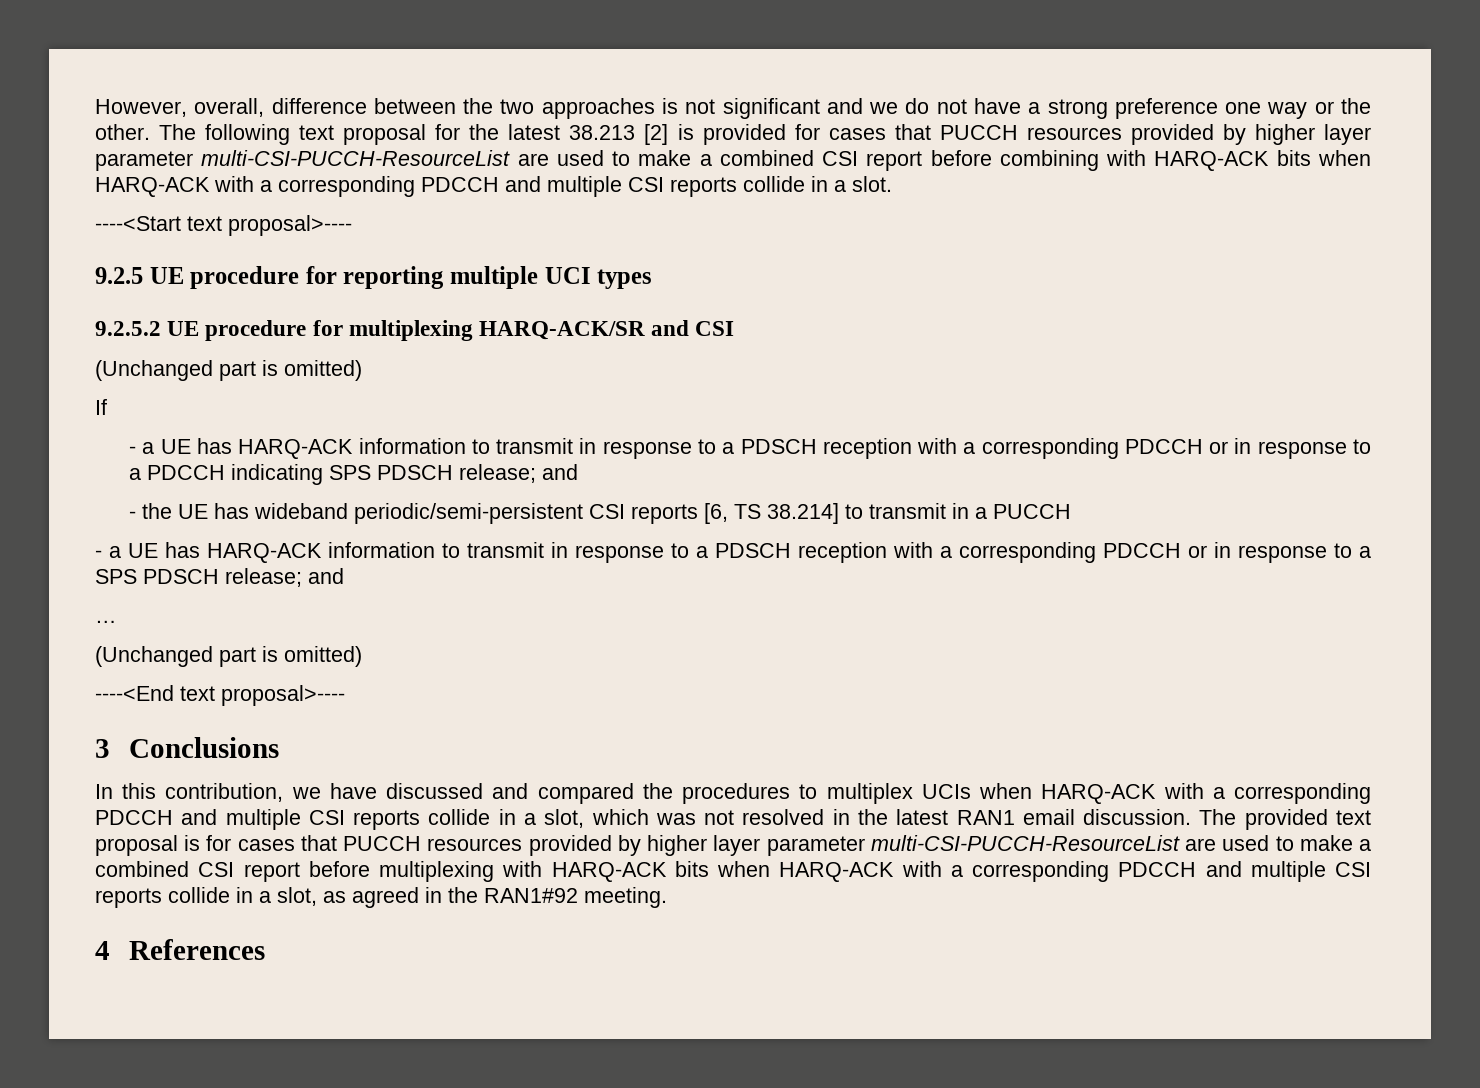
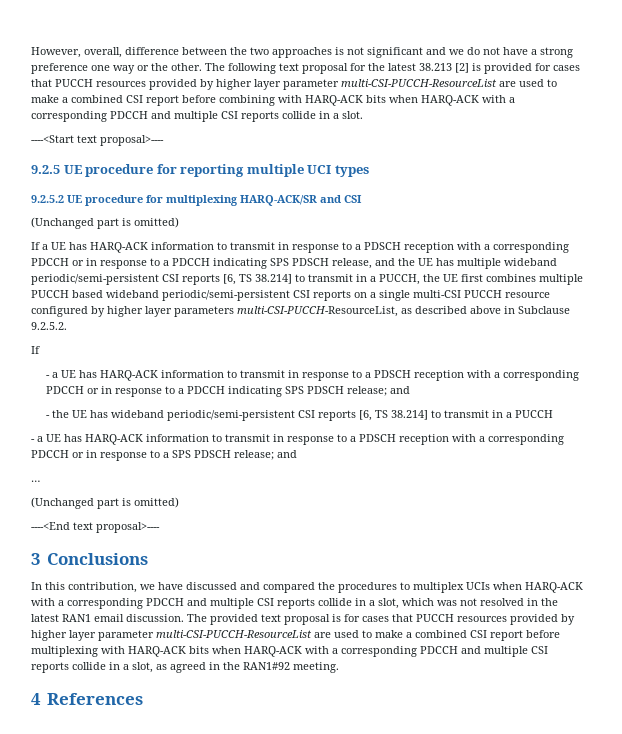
(362, 370) none -> [31,242,569,253] [31,258,557,269] [31,274,583,285] [31,290,550,301] [31,306,570,317] [31,322,67,330] // If a UE has HARQ-ACK information to transmit in response to a PDSCH reception with a corresponding PDCCH or in response to a PDCCH indicating SPS PDSCH release, and the UE has multiple wideband periodic/semi-persistent CSI reports [6, TS 38.214] to transmit in a PUCCH, the UE first combines multiple PUCCH based wideband periodic/semi-persistent CSI reports on a single multi-CSI PUCCH resource configured by higher layer parameters multi-CSI-PUCCH-ResourceList, as described above in Subclause 9.2.5.2.

